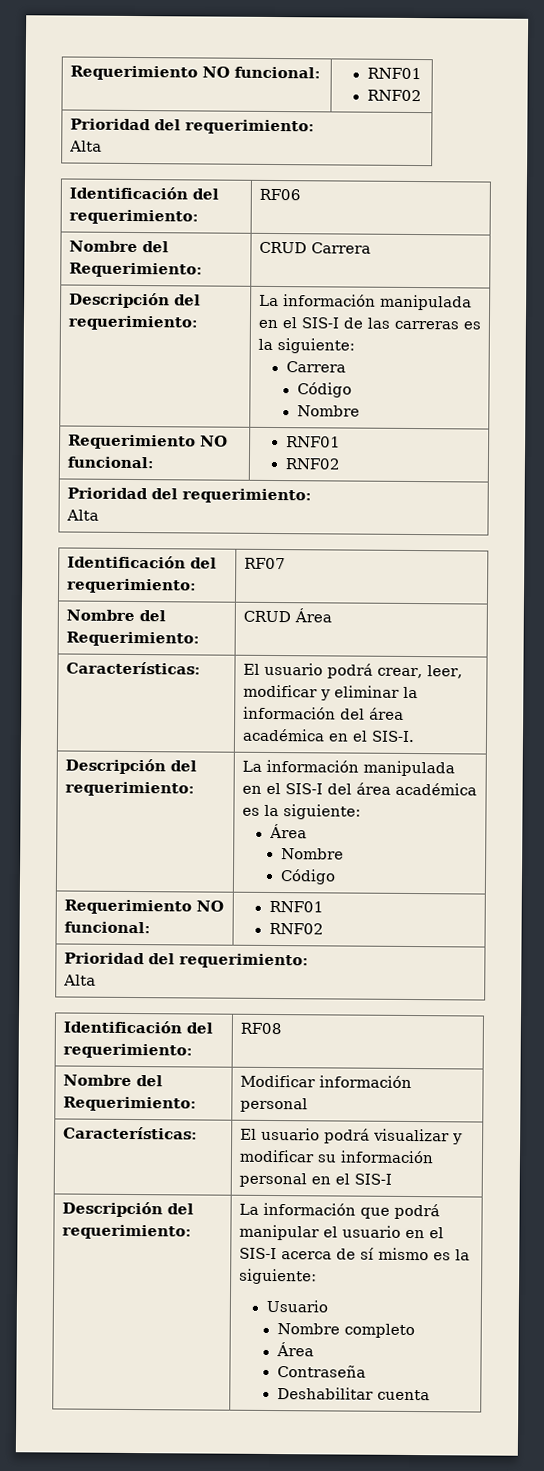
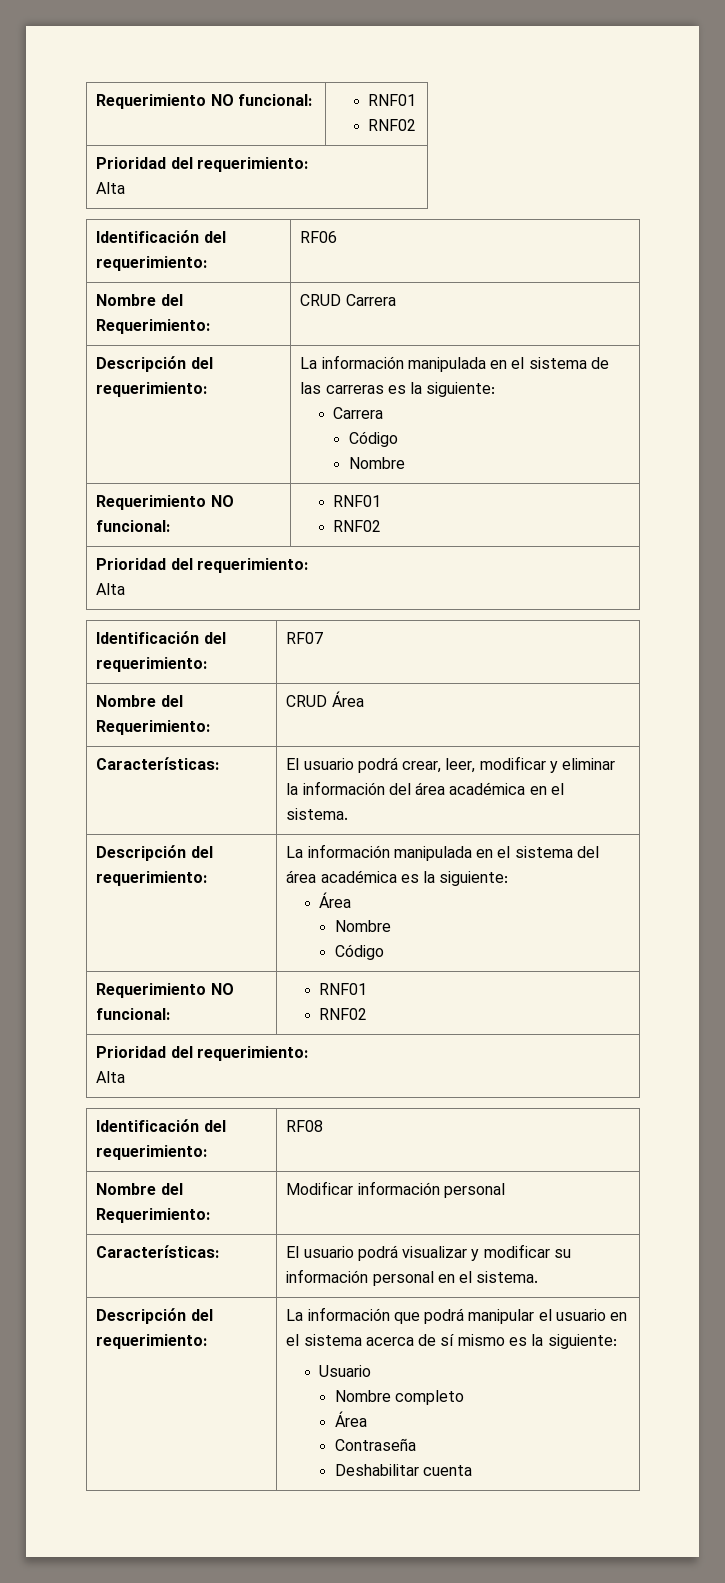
[300,317,339,329] SIS-I -> [528,357,587,369] sistema
[370,730,415,743] [64,758,197,775] [64,781,195,797] [241,759,455,777] [241,782,323,795] SIS-I. // Descripción del requerimiento: | La información manipulada en el SIS-I -> [286,808,349,820] [96,845,213,861] [96,871,208,886] [286,844,573,861] sistema. // Descripción del requerimiento: | La información manipulada en el sistema
[353,1173,392,1185] SIS-I -> [476,1271,539,1283] sistema.
[238,1247,277,1260] SIS-I -> [303,1334,362,1346] sistema

